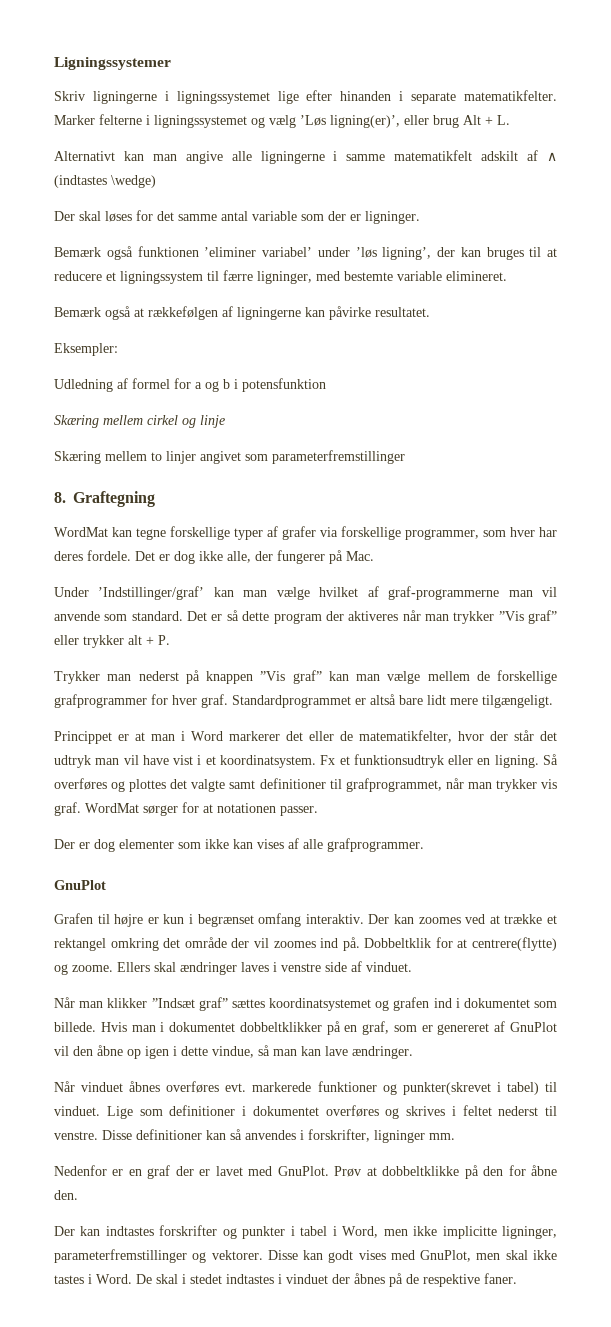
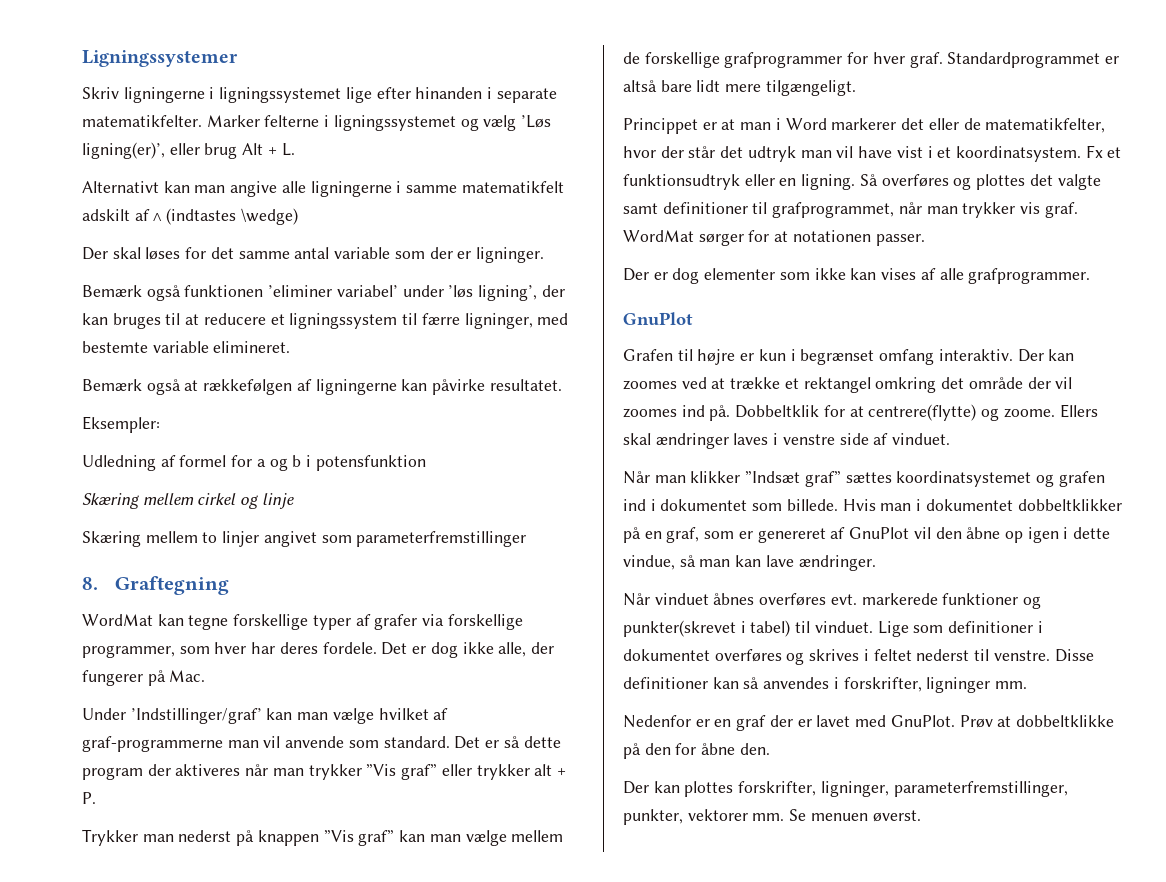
[105,1225,557,1239] [54,1249,557,1263] [54,1273,517,1287] indtastes forskrifter og punkter i tabel i Word, men ikke implicitte ligninger, parameterfremstillinger og vektorer. Disse kan godt vises med GnuPlot, men skal ikke tastes i Word. De skal i stedet indtastes i vinduet der åbnes på de respektive faner. -> [684,781,1068,797] [623,809,921,825] plottes forskrifter, ligninger, parameterfremstillinger, punkter, vektorer mm. Se menuen øverst.

